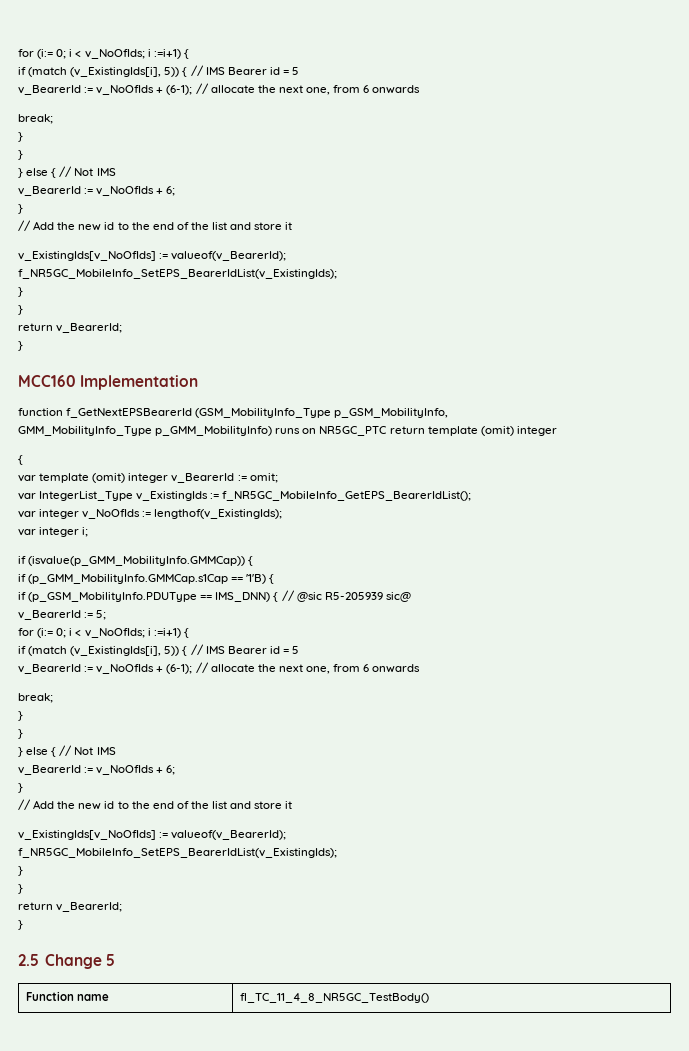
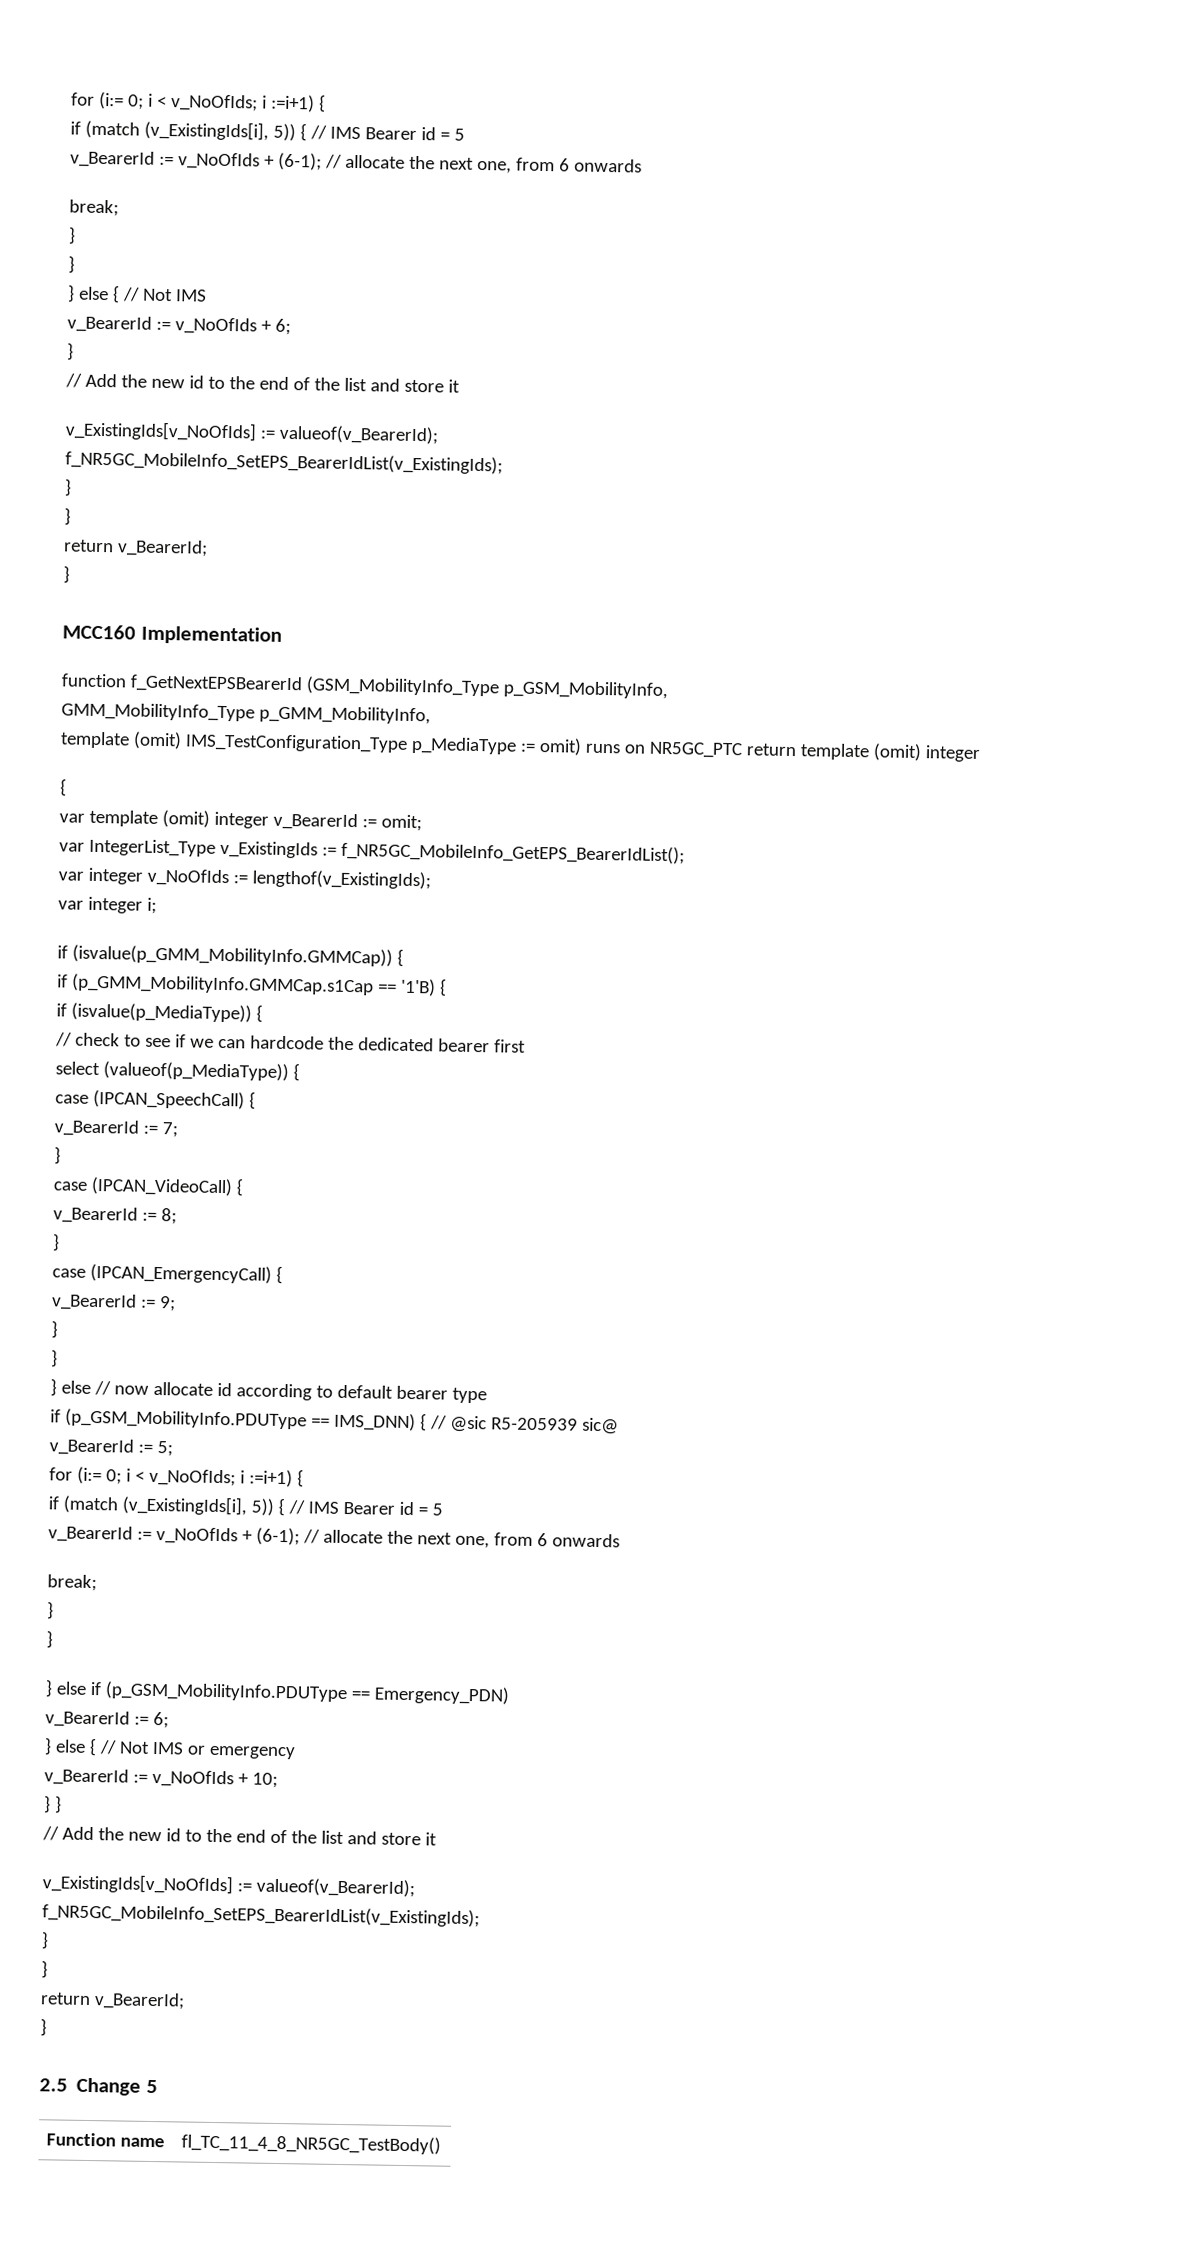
[155,426,273,436] p_GMM_MobilityInfo) -> [258,705,431,725] [60,731,582,756] p_GMM_MobilityInfo, // template (omit) IMS_TestConfiguration_Type p_MediaType := omit)
(275, 579) none -> [56,1002,263,1023] [55,1032,526,1053] [55,1061,300,1082] [55,1089,256,1110] [54,1119,178,1138] [54,1146,61,1165] [53,1176,244,1197] [53,1206,177,1225] [52,1233,60,1252] [52,1263,283,1284] [51,1293,176,1312] [51,1320,58,1339] [51,1349,58,1368] [50,1378,487,1404] // if (isvalue(p_MediaType)) { // // check to see if we can hardcode the dedicated bearer first // select (valueof(p_MediaType)) { // case (IPCAN_SpeechCall) { // v_BearerId := 7; // } // case (IPCAN_VideoCall) { // v_BearerId := 8; // } // case (IPCAN_EmergencyCall) { // v_BearerId := 9; // } // } // } else // now allocate id according to default bearer type
[18,745,116,757] [18,765,176,775] [18,783,23,793] // } else { // Not IMS // v_BearerId := v_NoOfIds + 6; // } -> [45,1679,510,1705] [45,1710,169,1729] [44,1737,296,1760] [44,1768,278,1788] [43,1795,62,1814] // } else if (p_GSM_MobilityInfo.PDUType == Emergency_PDN) // v_BearerId := 6; // } else { // Not IMS or emergency // v_BearerId := v_NoOfIds + 10; // } }

